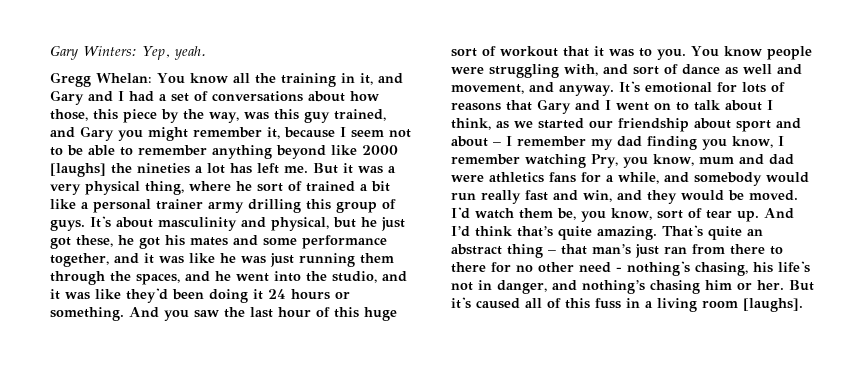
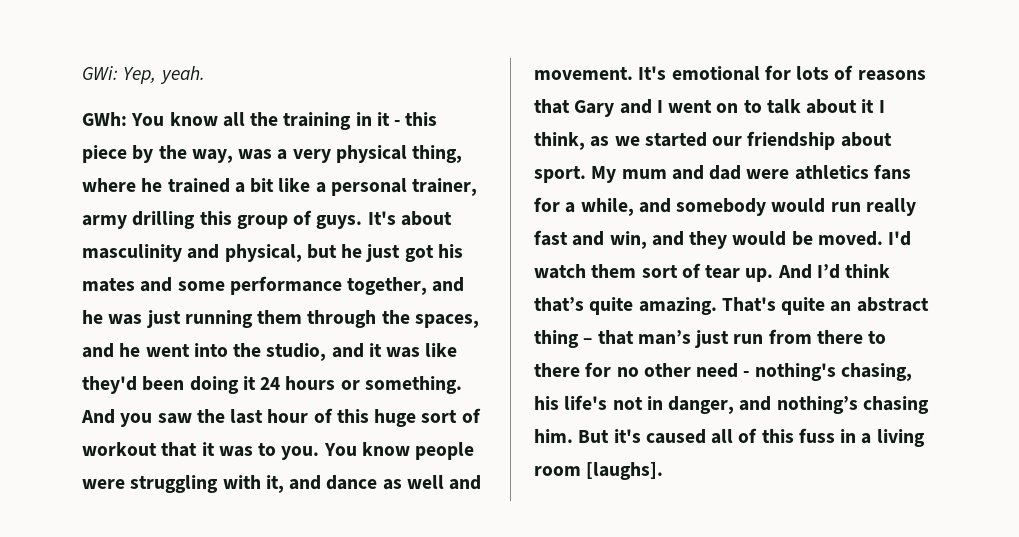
[50,46,137,60] Gary Winters: -> [82,66,118,80] GWi:
[50,72,152,87] Gregg Whelan: -> [82,112,127,126] GWh:
[359,73,403,85] [50,90,379,105] [50,109,88,121] it, and Gary and I had a set of conversations about how those, -> [376,112,401,126] it -
[273,109,386,123] [50,126,411,141] [50,145,398,159] [50,163,383,177] this guy trained, and Gary you might remember it, because I seem not to be able to remember anything beyond like 2000 [laughs] the nineties a lot has left me. But it was -> (273, 154) none
[257,181,302,192] sort of -> (163, 185) none
[156,199,203,210] trainer -> [412,178,478,196] trainer,
[76,235,160,249] these, he got -> (434, 253) none
[144,253,215,264] it was like -> (465, 284) none
[564,64,678,76] with, and sort of -> [222,475,322,493] with it, and
[451,82,614,96] movement, and anyway. -> [534,67,633,80] movement.
(762, 105) none -> [861,99,875,113] it
[736,118,801,132] [451,136,784,150] [451,154,694,168] sport and about – I remember my dad finding you know, I remember watching Pry, you know, -> [534,166,617,183] sport. My
[557,208,652,222] be, you know, -> (637, 271) none
[664,247,687,254] ran -> [733,334,764,344] run
[705,280,784,290] him or her. -> [534,429,573,443] him.

